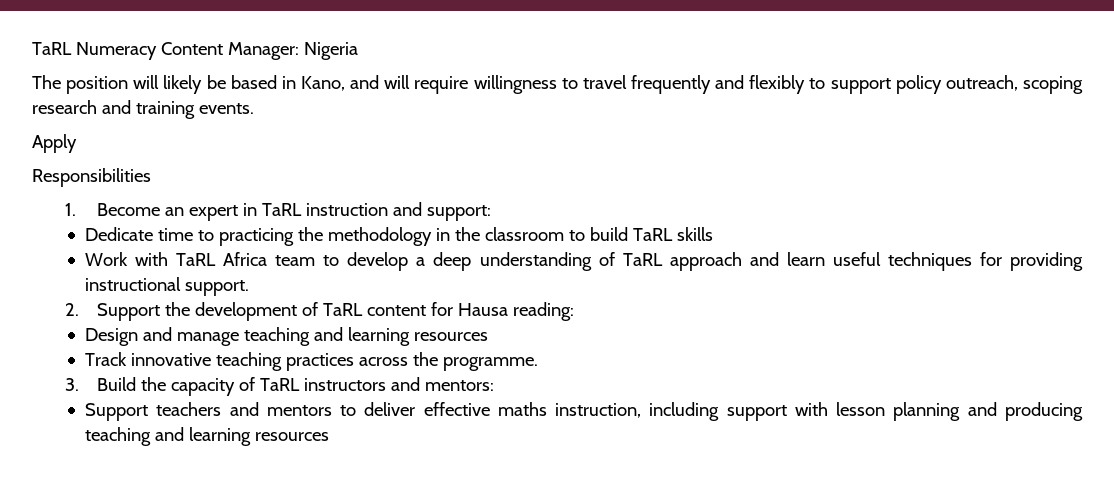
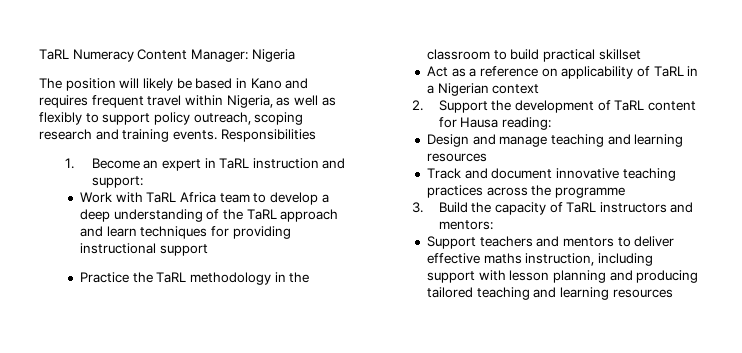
[301,75,745,94] Kano, and will require willingness to travel frequently and -> [250,78,309,89] [39,95,336,108] Kano and requires frequent travel within Nigeria, as well as
[32,134,77,153] // Apply // -> (217, 135) none
[85,227,714,246] // Dedicate time to practicing the methodology in the classroom to build TaRL skills -> (143, 182) none
(615, 259) none -> [223,209,244,220] the
[832,252,881,266] useful -> (137, 231) none
[185,280,250,296] support. -> [159,244,208,256] [80,272,310,285] [427,49,641,62] [427,66,699,79] [427,83,540,96] support // Practice the TaRL methodology in the classroom to build practical skillset // Act as a reference on applicability of TaRL in a Nigerian context
(128, 359) none -> [464,168,553,179] and document
[443,357,539,371] programme. -> [555,187,626,198] programme
(1084, 411) none -> [427,287,474,298] tailored

